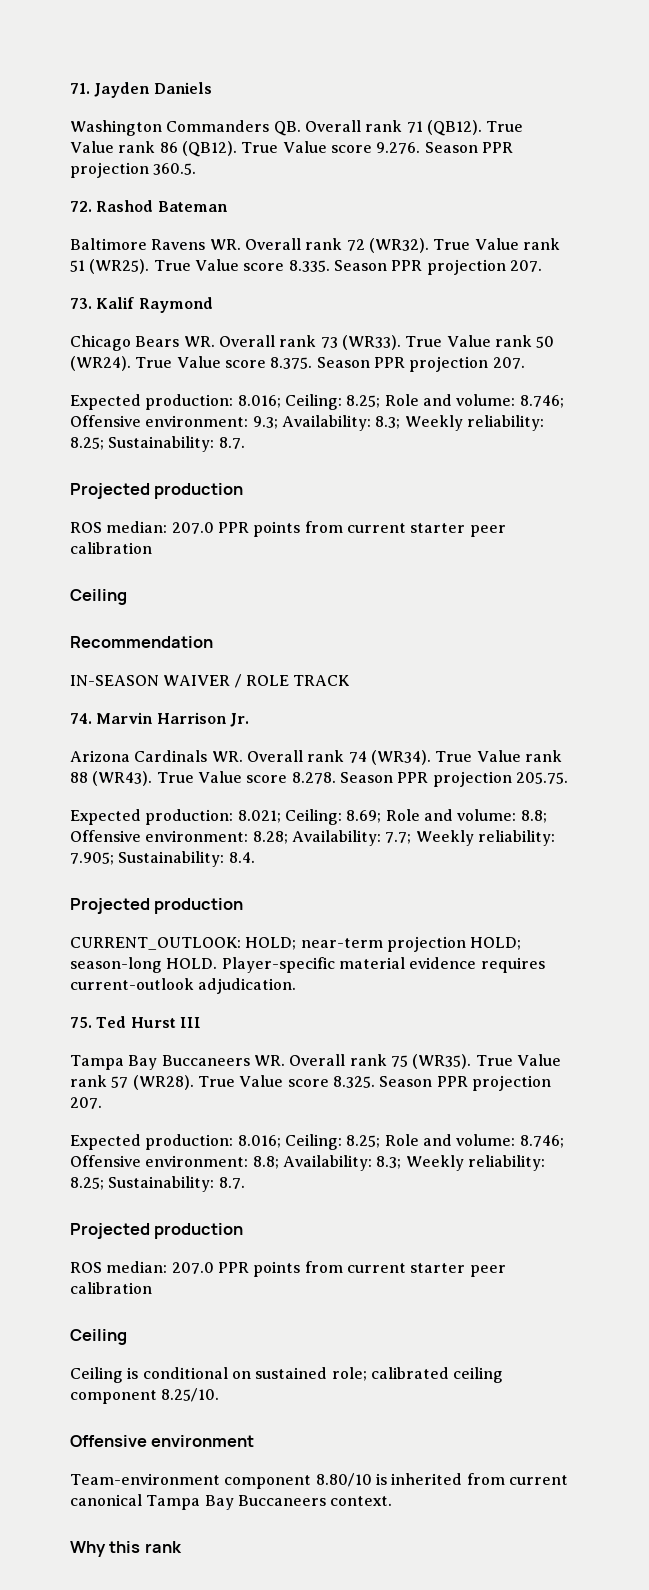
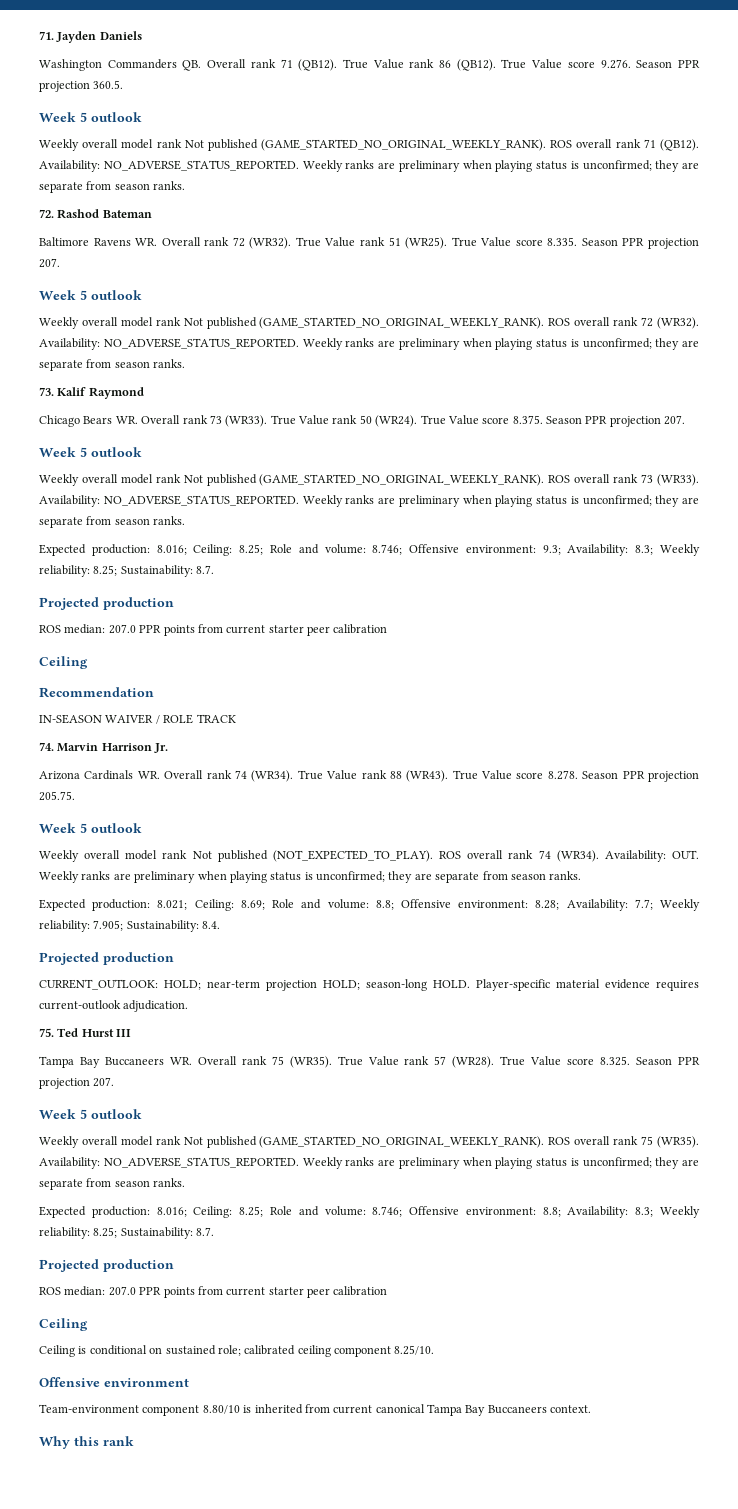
(197, 169) none -> [39,112,142,122] [39,139,699,151] [39,160,699,172] [39,181,186,193] // Week 5 outlook // Weekly overall model rank Not published (GAME_STARTED_NO_ORIGINAL_WEEKLY_RANK). ROS overall rank 71 (QB12). Availability: NO_ADVERSE_STATUS_REPORTED. Weekly ranks are preliminary when playing status is unconfirmed; they are separate from season ranks.
(542, 266) none -> [39,290,142,300] [39,317,699,329] [39,338,699,350] [39,359,186,371] // Week 5 outlook // Weekly overall model rank Not published (GAME_STARTED_NO_ORIGINAL_WEEKLY_RANK). ROS overall rank 72 (WR32). Availability: NO_ADVERSE_STATUS_REPORTED. Weekly ranks are preliminary when playing status is unconfirmed; they are separate from season ranks.
(525, 363) none -> [39,447,142,457] [39,474,699,486] [39,495,699,507] [39,516,186,528] // Week 5 outlook // Weekly overall model rank Not published (GAME_STARTED_NO_ORIGINAL_WEEKLY_RANK). ROS overall rank 73 (WR33). Availability: NO_ADVERSE_STATUS_REPORTED. Weekly ranks are preliminary when playing status is unconfirmed; they are separate from season ranks.
(568, 778) none -> [39,823,142,833] [39,850,699,862] [39,871,582,883] // Week 5 outlook // Weekly overall model rank Not published (NOT_EXPECTED_TO_PLAY). ROS overall rank 74 (WR34). Availability: OUT. Weekly ranks are preliminary when playing status is unconfirmed; they are separate from season ranks.
(102, 1103) none -> [39,1109,142,1119] [39,1136,699,1148] [39,1157,699,1169] [39,1178,186,1190] // Week 5 outlook // Weekly overall model rank Not published (GAME_STARTED_NO_ORIGINAL_WEEKLY_RANK). ROS overall rank 75 (WR35). Availability: NO_ADVERSE_STATUS_REPORTED. Weekly ranks are preliminary when playing status is unconfirmed; they are separate from season ranks.

